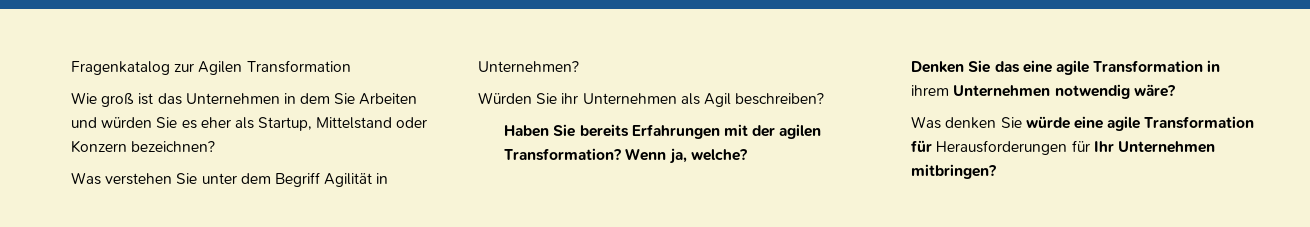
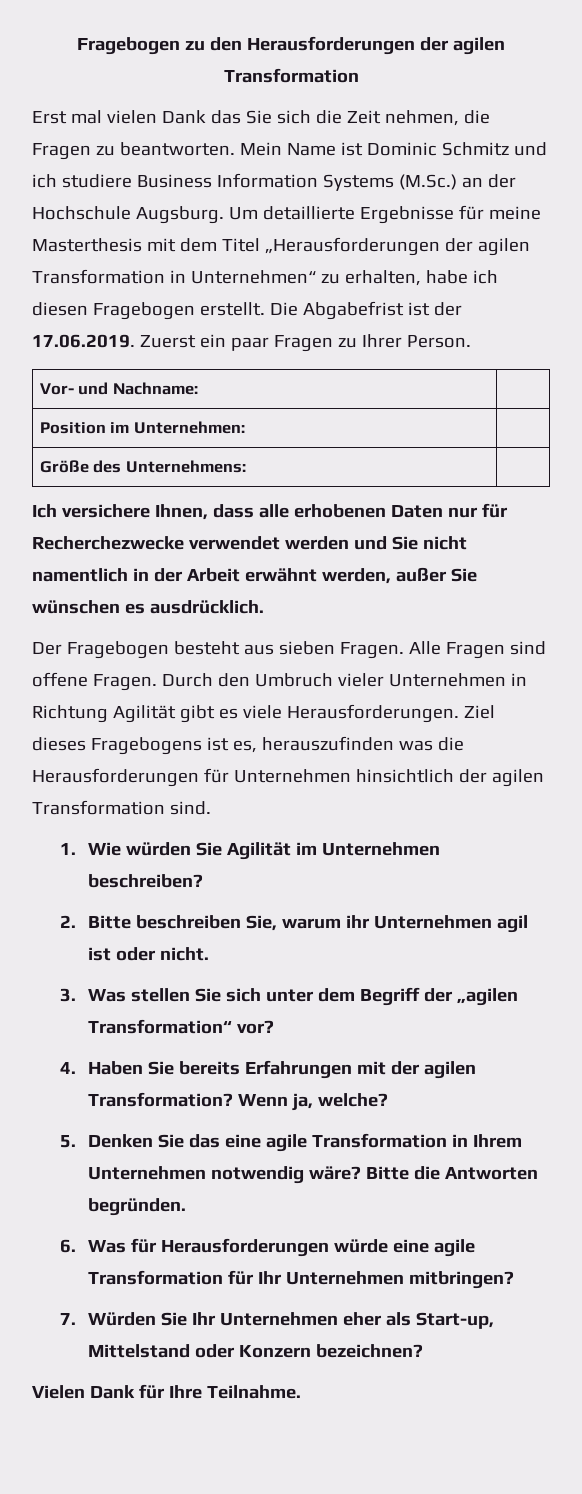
[71,60,351,75] [71,92,418,107] [71,117,428,131] [71,140,216,153] [71,172,389,187] [478,61,579,72] [478,92,825,107] Fragenkatalog zur Agilen Transformation // Wie groß ist das Unternehmen in dem Sie Arbeiten und würden Sie es eher als Startup, Mittelstand oder Konzern bezeichnen? // Was verstehen Sie unter dem Begriff Agilität in Unternehmen? // Würden Sie ihr Unternehmen als Agil beschreiben? // -> [77,36,505,55] [223,68,359,83] [32,110,490,126] [32,142,547,160] [32,173,516,191] [32,205,541,224] [32,237,530,256] [32,269,498,286] [32,301,462,320] [32,334,471,352] [40,382,198,395] [40,421,245,434] [40,460,246,473] [32,503,508,520] [32,536,467,550] [32,567,477,584] [32,600,264,614] [32,641,546,659] [32,672,527,691] [32,704,495,723] [32,736,464,755] [32,768,544,787] [32,800,211,815] [60,842,441,860] [88,874,204,888] [60,915,529,933] [88,947,210,961] [60,987,519,1006] [88,1019,275,1034] [60,1062,77,1074] Fragebogen zu den Herausforderungen der agilen Transformation // Erst mal vielen Dank das Sie sich die Zeit nehmen, die Fragen zu beantworten. Mein Name ist Dominic Schmitz und ich studiere Business Information Systems (M.Sc.) an der Hochschule Augsburg. Um detaillierte Ergebnisse für meine Masterthesis mit dem Titel „Herausforderungen der agilen Transformation in Unternehmen“ zu erhalten, habe ich diesen Fragebogen erstellt. Die Abgabefrist ist der 17.06.2019. Zuerst ein paar Fragen zu Ihrer Person. // Vor- und Nachname: | // Position im Unternehmen: | // Größe des Unternehmens: | // Ich versichere Ihnen, dass alle erhobenen Daten nur für Recherchezwecke verwendet werden und Sie nicht namentlich in der Arbeit erwähnt werden, außer Sie wünschen es ausdrücklich. // Der Fragebogen besteht aus sieben Fragen. Alle Fragen sind offene Fragen. Durch den Umbruch vieler Unternehmen in Richtung Agilität gibt es viele Herausforderungen. Ziel dieses Fragebogens ist es, herauszufinden was die Herausforderungen für Unternehmen hinsichtlich der agilen Transformation sind. // 1. Wie würden Sie Agilität im Unternehmen beschreiben? // 2. Bitte beschreiben Sie, warum ihr Unternehmen agil ist oder nicht. // 3. Was stellen Sie sich unter dem Begriff der „agilen Transformation“ vor? // 4.
(747, 155) none -> [60,1135,77,1148] 5.
[911,85,950,96] ihrem -> [473,1134,523,1148] Ihrem
[911,116,1022,129] // Was denken Sie -> [366,1166,539,1180] [88,1198,187,1216] [60,1238,330,1257] Bitte die Antworten begründen. // 6. Was für Herausforderungen
[936,140,1090,155] Herausforderungen für -> (255, 1277) none
(997, 171) none -> [60,1312,495,1329] [88,1344,424,1358] [32,1384,301,1399] // 7. Würden Sie Ihr Unternehmen eher als Start-up, Mittelstand oder Konzern bezeichnen? // Vielen Dank für Ihre Teilnahme.

